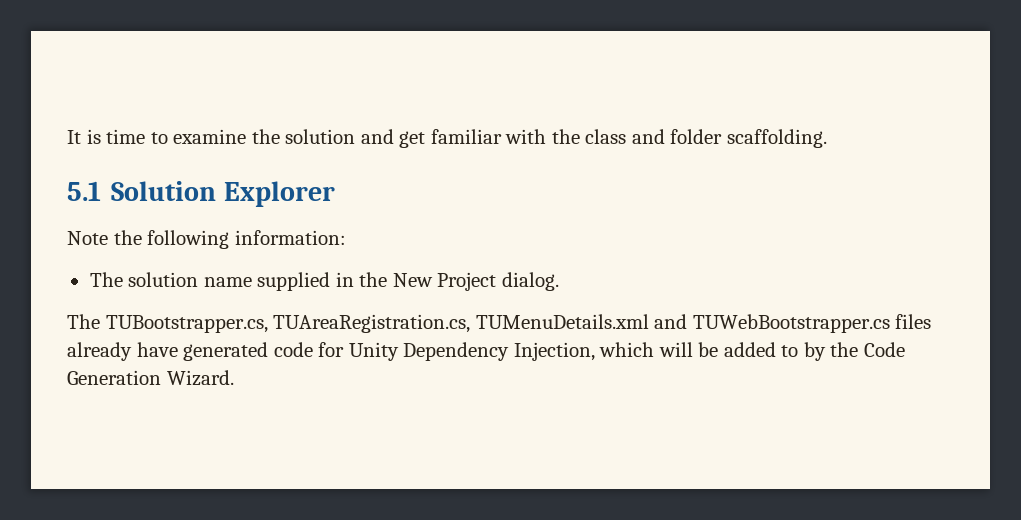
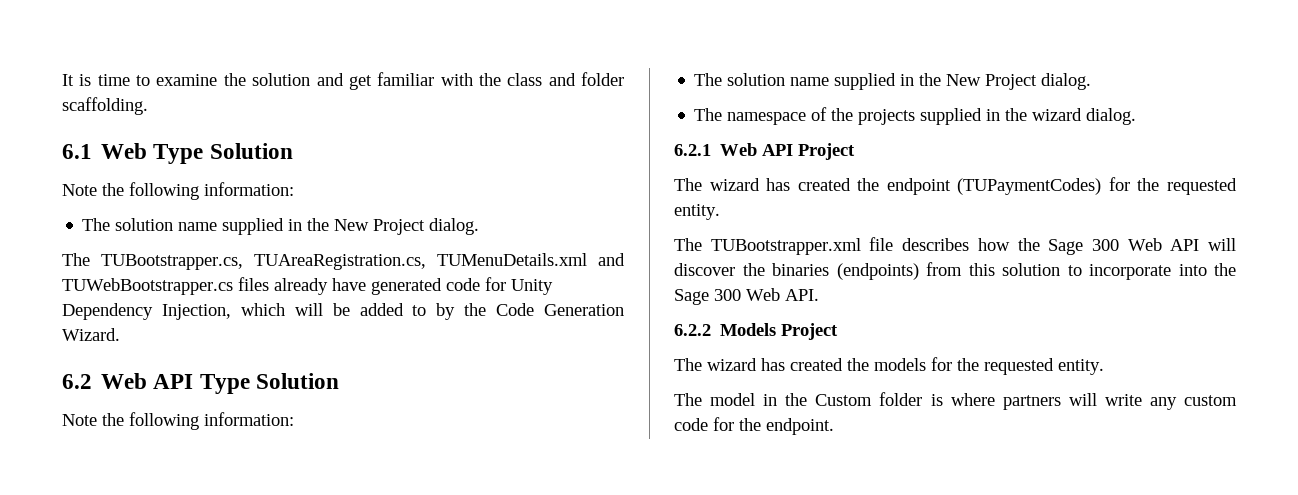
[67,181,335,207] 5.1 Solution Explorer -> [62,143,293,164] 6.1 Web Type Solution
(234, 378) none -> [62,373,339,394] [62,412,294,430] [694,73,1092,90] [694,107,1137,125] [674,143,856,160] [674,177,1237,195] [674,204,720,220] [674,237,1236,255] [674,262,1236,280] [674,288,819,305] [674,323,839,340] [674,357,1104,375] [674,392,1237,410] [674,417,834,435] // 6.2 Web API Type Solution // Note the following information: // The solution name supplied in the New Project dialog. // The namespace of the projects supplied in the wizard dialog. // 6.2.1 Web API Project // The wizard has created the endpoint (TUPaymentCodes) for the requested entity. // The TUBootstrapper.xml file describes how the Sage 300 Web API will discover the binaries (endpoints) from this solution to incorporate into the Sage 300 Web API. // 6.2.2 Models Project // The wizard has created the models for the requested entity. // The model in the Custom folder is where partners will write any custom code for the endpoint.

